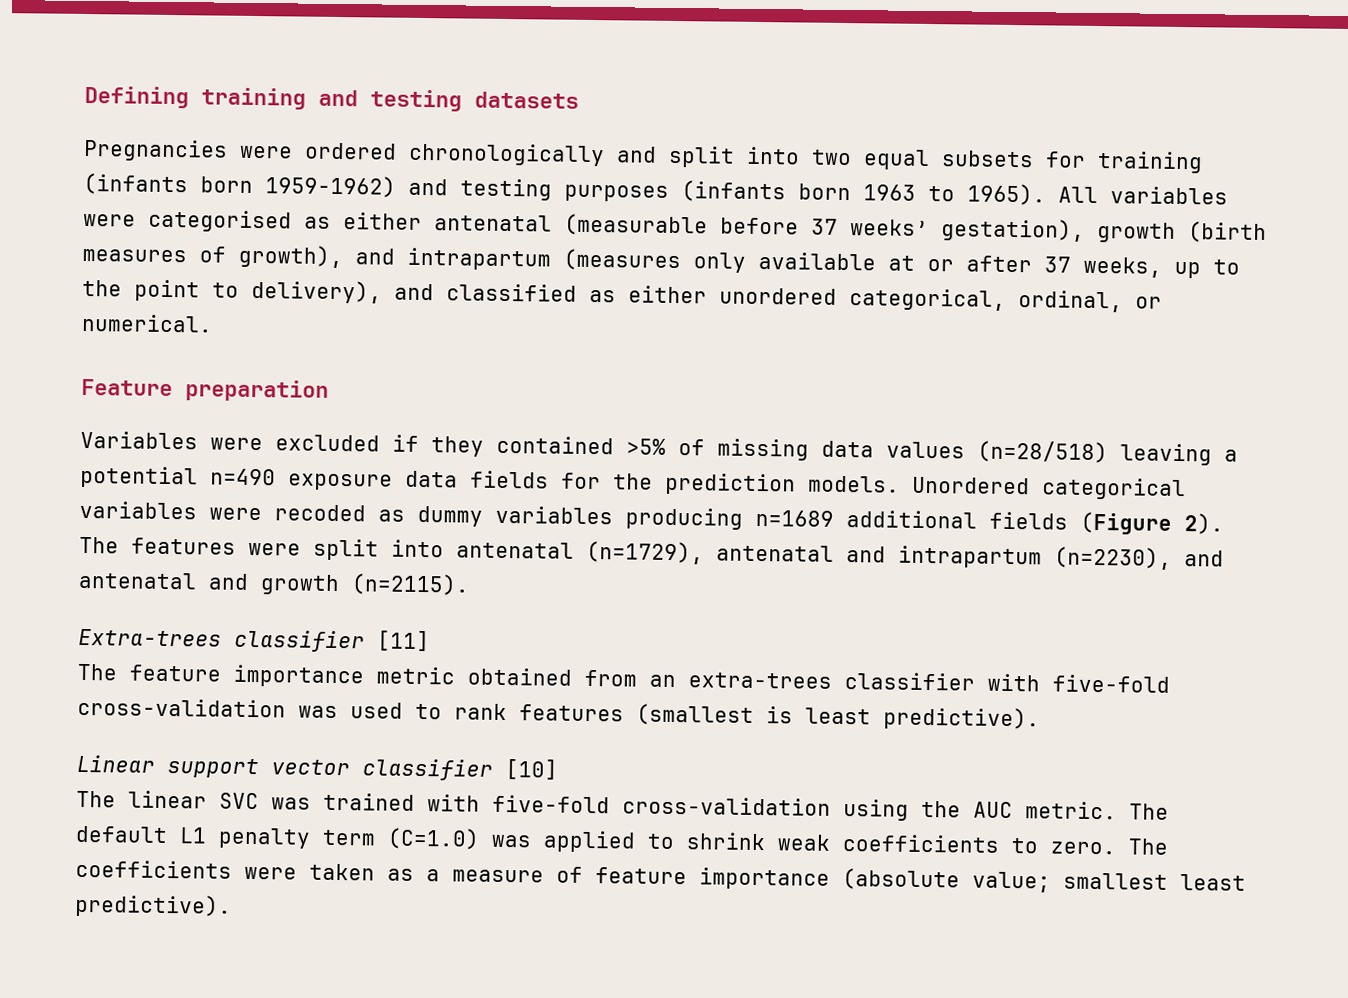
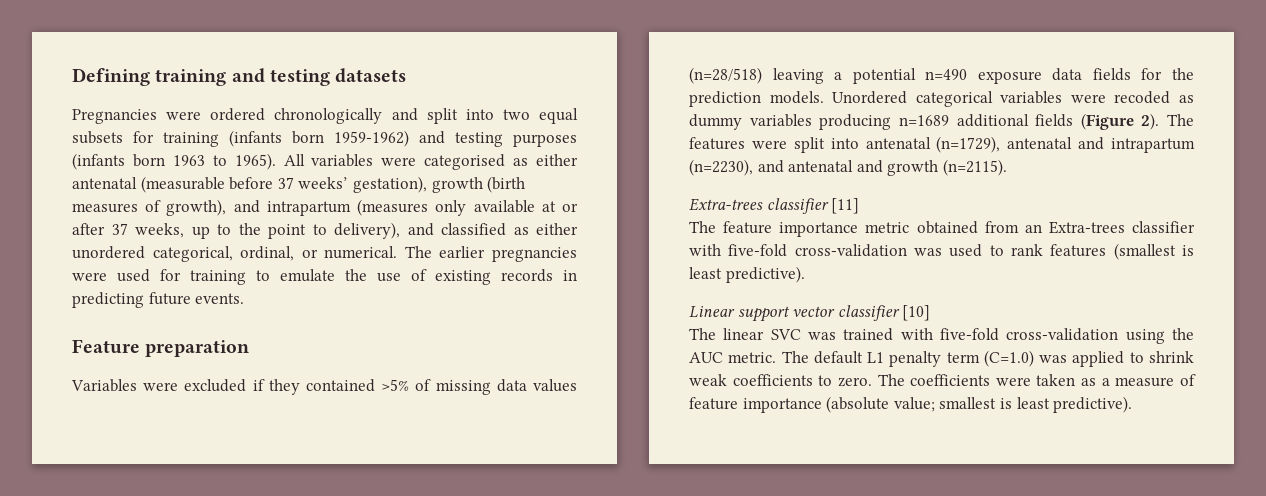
(213, 323) none -> [404,246,577,262] [72,269,577,285] [72,292,245,308] The earlier pregnancies were used for training to emulate the use of existing records in predicting future events.
[688,672,832,689] extra-trees -> [1048,221,1125,234] Extra-trees
(1168, 881) none -> [999,398,1012,409] is

